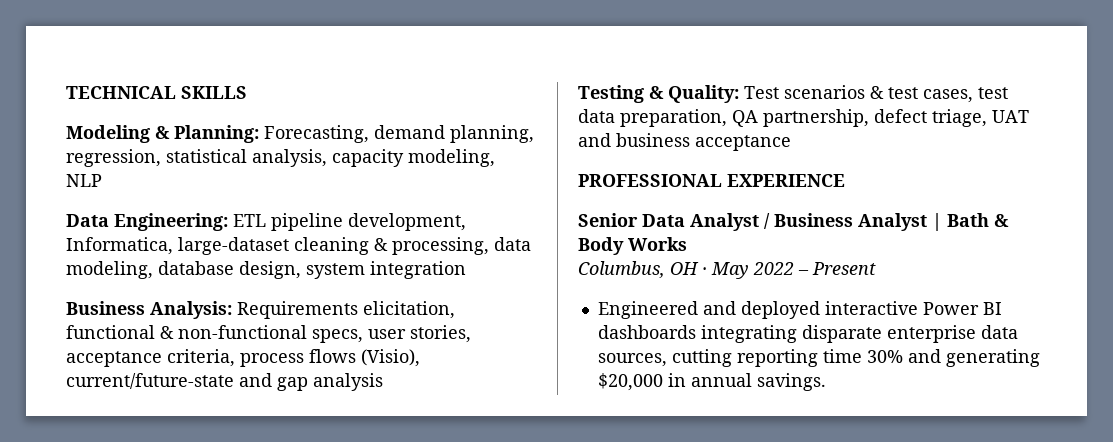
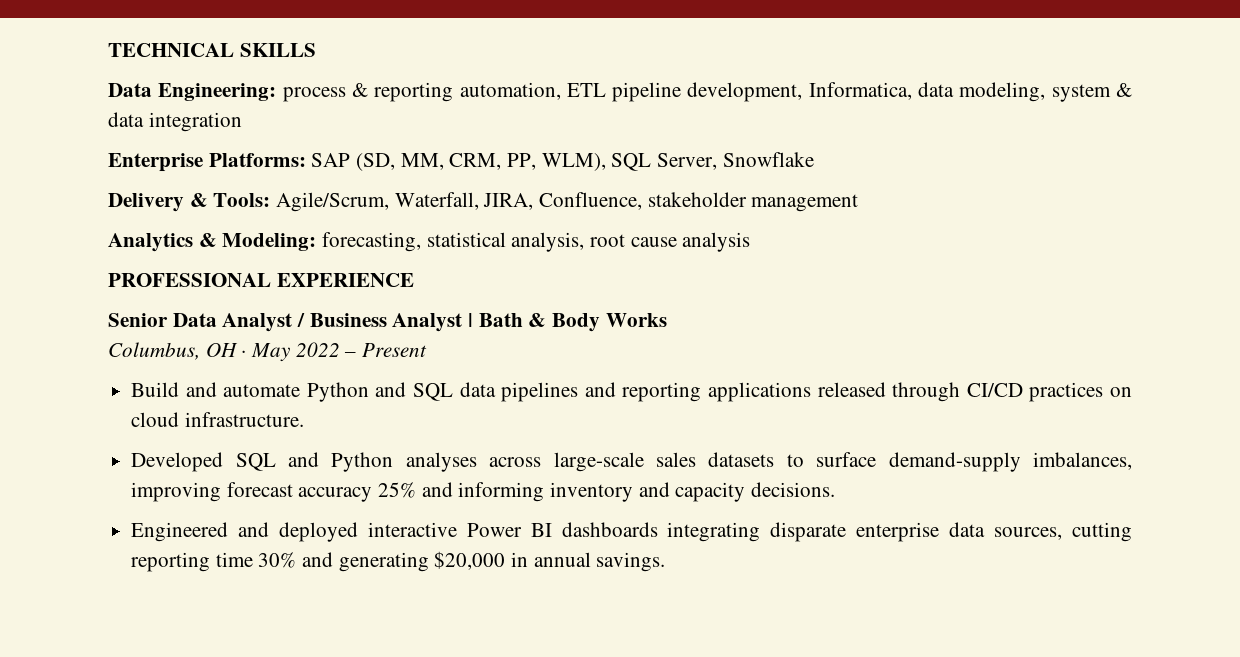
[66,125,534,143] [66,149,495,167] [66,174,102,187] [66,213,466,231] [66,237,531,255] [66,261,466,279] [66,301,455,319] [66,325,471,343] [66,349,420,367] [66,373,383,391] [578,85,1008,103] [578,109,1029,127] [578,133,791,151] Modeling & Planning: Forecasting, demand planning, regression, statistical analysis, capacity modeling, NLP // Data Engineering: ETL pipeline development, Informatica, large-dataset cleaning & processing, data modeling, database design, system integration // Business Analysis: Requirements elicitation, functional & non-functional specs, user stories, acceptance criteria, process flows (Visio), current/future-state and gap analysis // Testing & Quality: Test scenarios & test cases, test data preparation, QA partnership, defect triage, UAT and business acceptance -> [108,82,1132,102] [108,112,242,132] [108,152,814,172] [108,192,859,212] [108,232,751,252] Data Engineering: process & reporting automation, ETL pipeline development, Informatica, data modeling, system & data integration // Enterprise Platforms: SAP (SD, MM, CRM, PP, WLM), SQL Server, Snowflake // Delivery & Tools: Agile/Scrum, Waterfall, JIRA, Confluence, stakeholder management // Analytics & Modeling: forecasting, statistical analysis, root cause analysis
(876, 268) none -> [131,382,1132,402] [131,412,304,427] [131,452,1132,472] [131,482,836,502] // Build and automate Python and SQL data pipelines and reporting applications released through CI/CD practices on cloud infrastructure. // Developed SQL and Python analyses across large-scale sales datasets to surface demand-supply imbalances, improving forecast accuracy 25% and informing inventory and capacity decisions.

